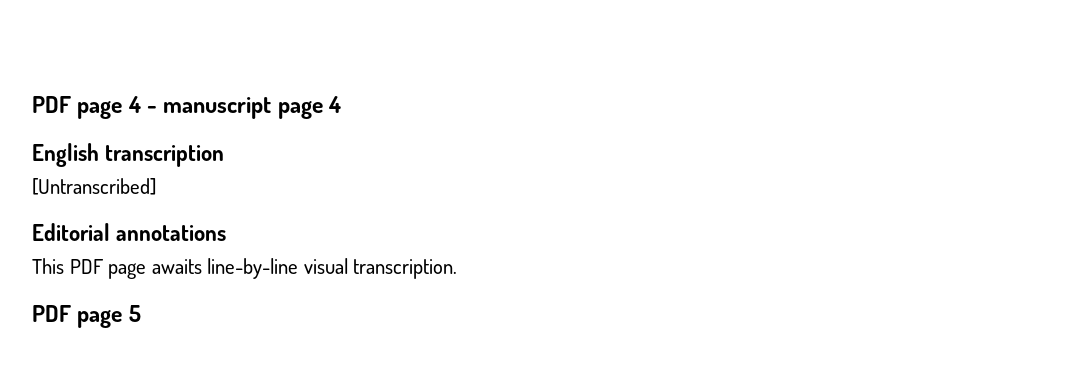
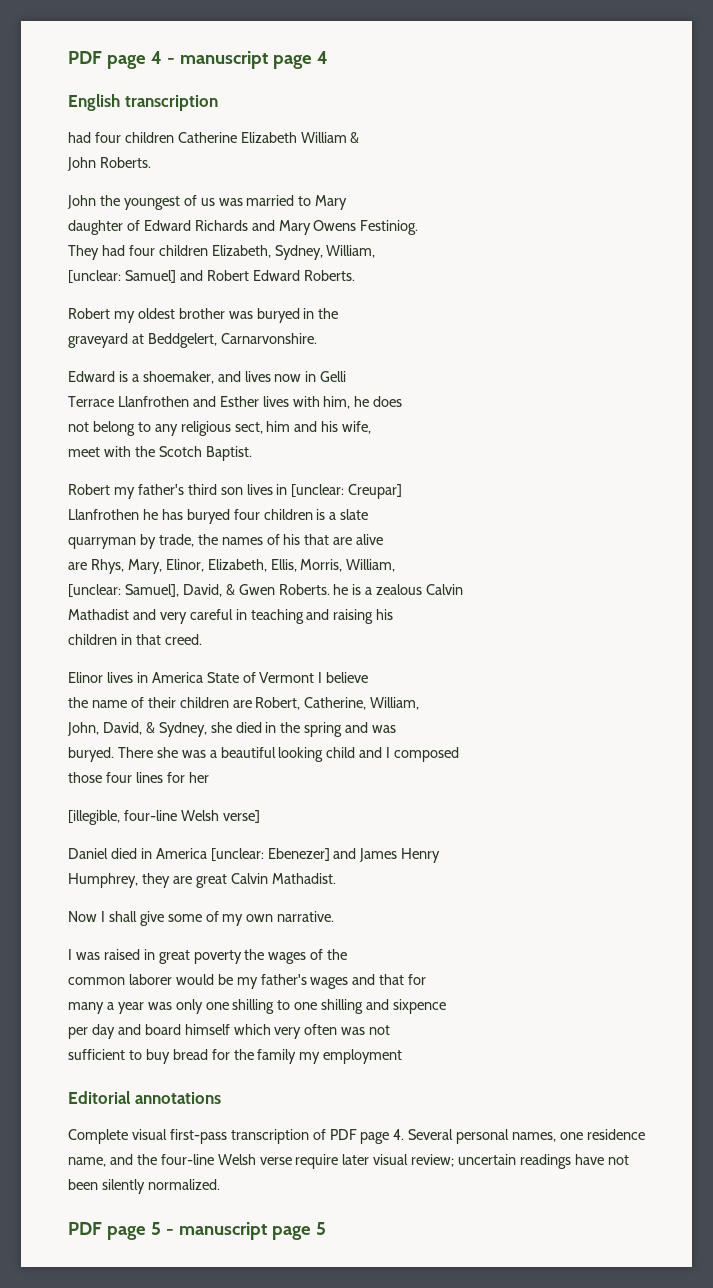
[32,178,156,195] [32,223,227,241] [32,258,458,279] [Untranscribed] // Editorial annotations // This PDF page awaits line-by-line visual transcription. -> [68,132,360,143] [67,157,151,171] [67,195,348,210] [68,220,419,235] [68,245,376,260] [68,270,355,283] [68,308,339,323] [68,333,317,348] [68,371,347,384] [68,396,403,409] [68,421,372,436] [68,446,252,461] [68,484,403,499] [68,509,369,524] [68,534,384,549] [68,559,396,574] [68,584,464,597] [68,609,394,624] [68,634,202,645] [68,672,369,683] [68,697,420,710] [67,722,397,737] [68,747,460,762] [68,772,209,783] [68,810,260,825] [68,848,441,863] [68,873,336,888] [68,911,335,926] [68,949,348,964] [68,974,427,989] [68,999,447,1014] [68,1024,391,1039] [68,1049,403,1064] [68,1091,221,1104] [68,1129,645,1144] [68,1154,629,1169] [68,1179,220,1194] had four children Catherine Elizabeth William & // John Roberts. // John the youngest of us was married to Mary // daughter of Edward Richards and Mary Owens Festiniog. // They had four children Elizabeth, Sydney, William, // [unclear: Samuel] and Robert Edward Roberts. // Robert my oldest brother was buryed in the // graveyard at Beddgelert, Carnarvonshire. // Edward is a shoemaker, and lives now in Gelli // Terrace Llanfrothen and Esther lives with him, he does // not belong to any religious sect, him and his wife, // meet with the Scotch Baptist. // Robert my father's third son lives in [unclear: Creupar] // Llanfrothen he has buryed four children is a slate // quarryman by trade, the names of his that are alive // are Rhys, Mary, Elinor, Elizabeth, Ellis, Morris, William, // [unclear: Samuel], David, & Gwen Roberts. he is a zealous Calvin // Mathadist and very careful in teaching and raising his // children in that creed. // Elinor lives in America State of Vermont I believe // the name of their children are Robert, Catherine, William, // John, David, & Sydney, she died in the spring and was // buryed. There she was a beautiful looking child and I composed // those four lines for her // [illegible, four-line Welsh verse] // Daniel died in America [unclear: Ebenezer] and James Henry // Humphrey, they are great Calvin Mathadist. // Now I shall give some of my own narrative. // I was raised in great poverty the wages of the // common laborer would be my father's wages and that for // many a year was only one shilling to one shilling and sixpence // per day and board himself which very often was not // sufficient to buy bread for the family my employment // Editorial annotations // Complete visual first-pass transcription of PDF page 4. Several personal names, one residence name, and the four-line Welsh verse require later visual review; uncertain readings have not been silently normalized.
(141, 313) none -> [165,1222,326,1240] - manuscript page 5

